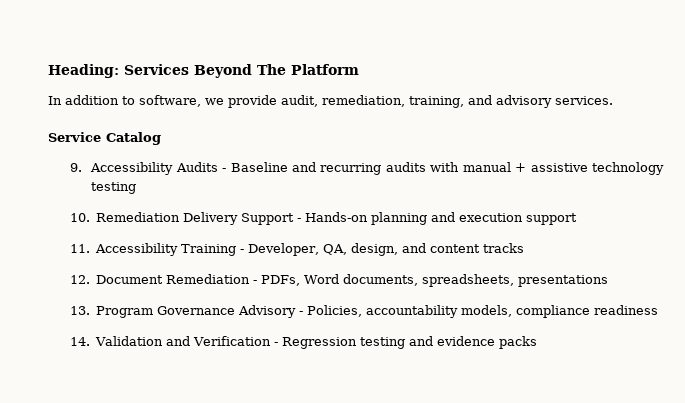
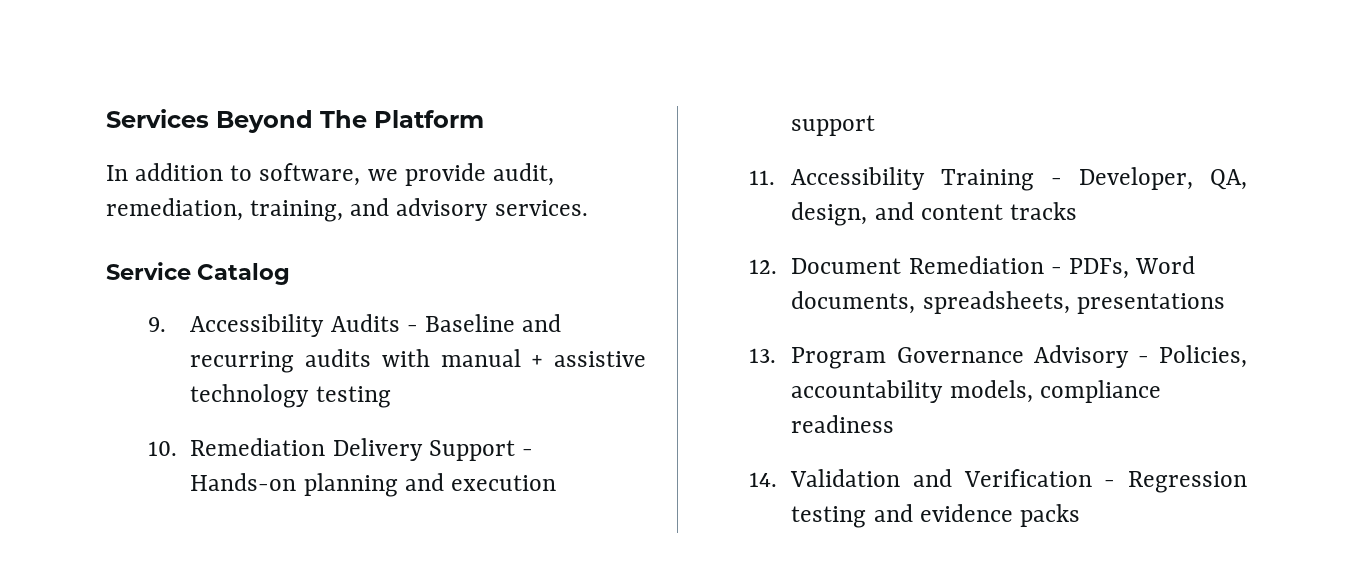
[48,64,119,78] Heading: -> (106, 118) none

